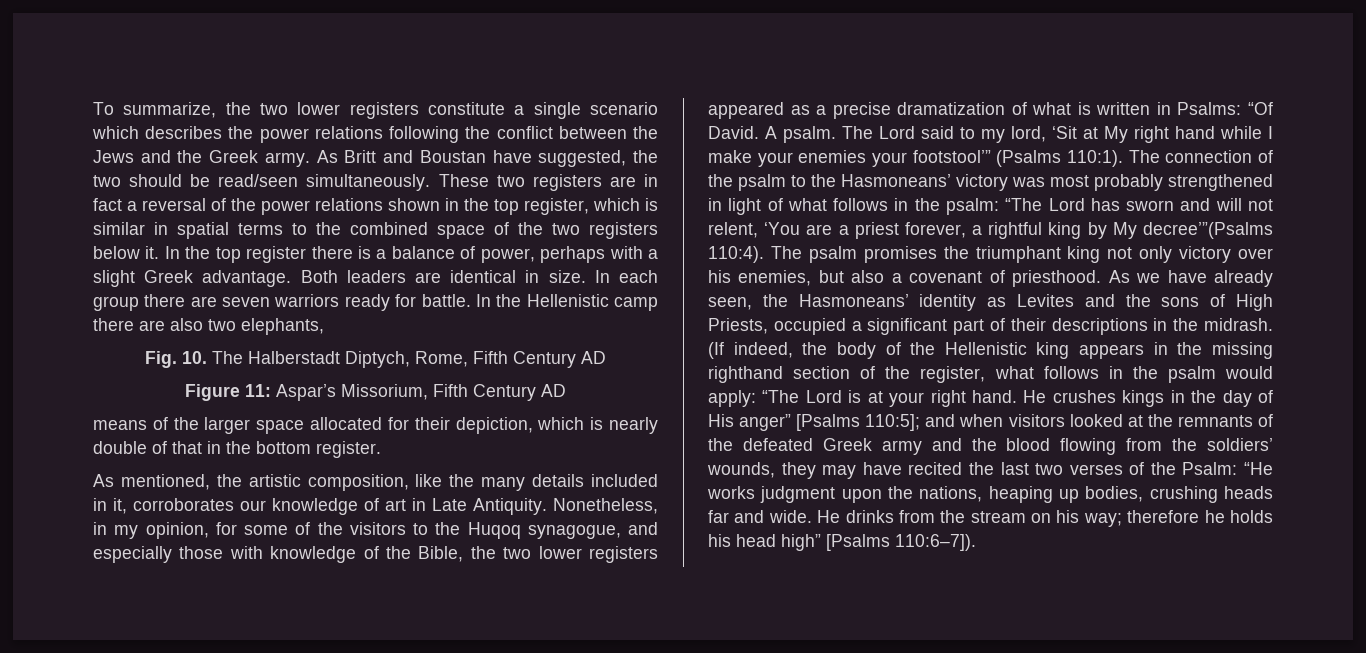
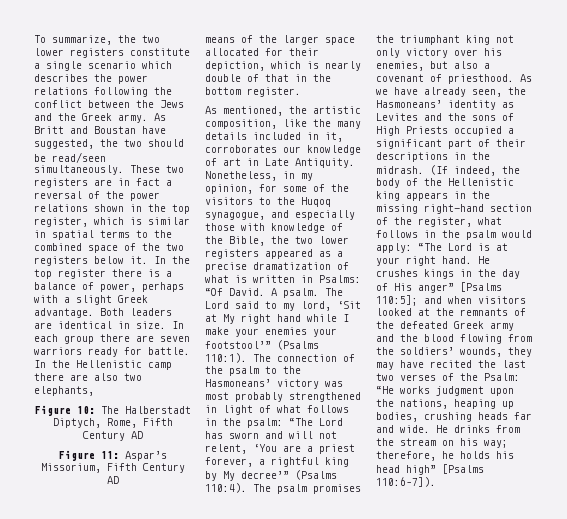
[145,351,207,368] Fig. 10. -> [34,405,95,416] Figure 10:
[1143,222,1273,239] decree’”(Psalms -> [241,470,337,480] decree’” (Psalms
[708,318,768,334] Priests, -> [406,126,448,134] Priests
[708,366,783,383] righthand -> [424,204,484,214] right-hand
[1127,510,1200,523] therefore -> [376,451,436,461] therefore,

